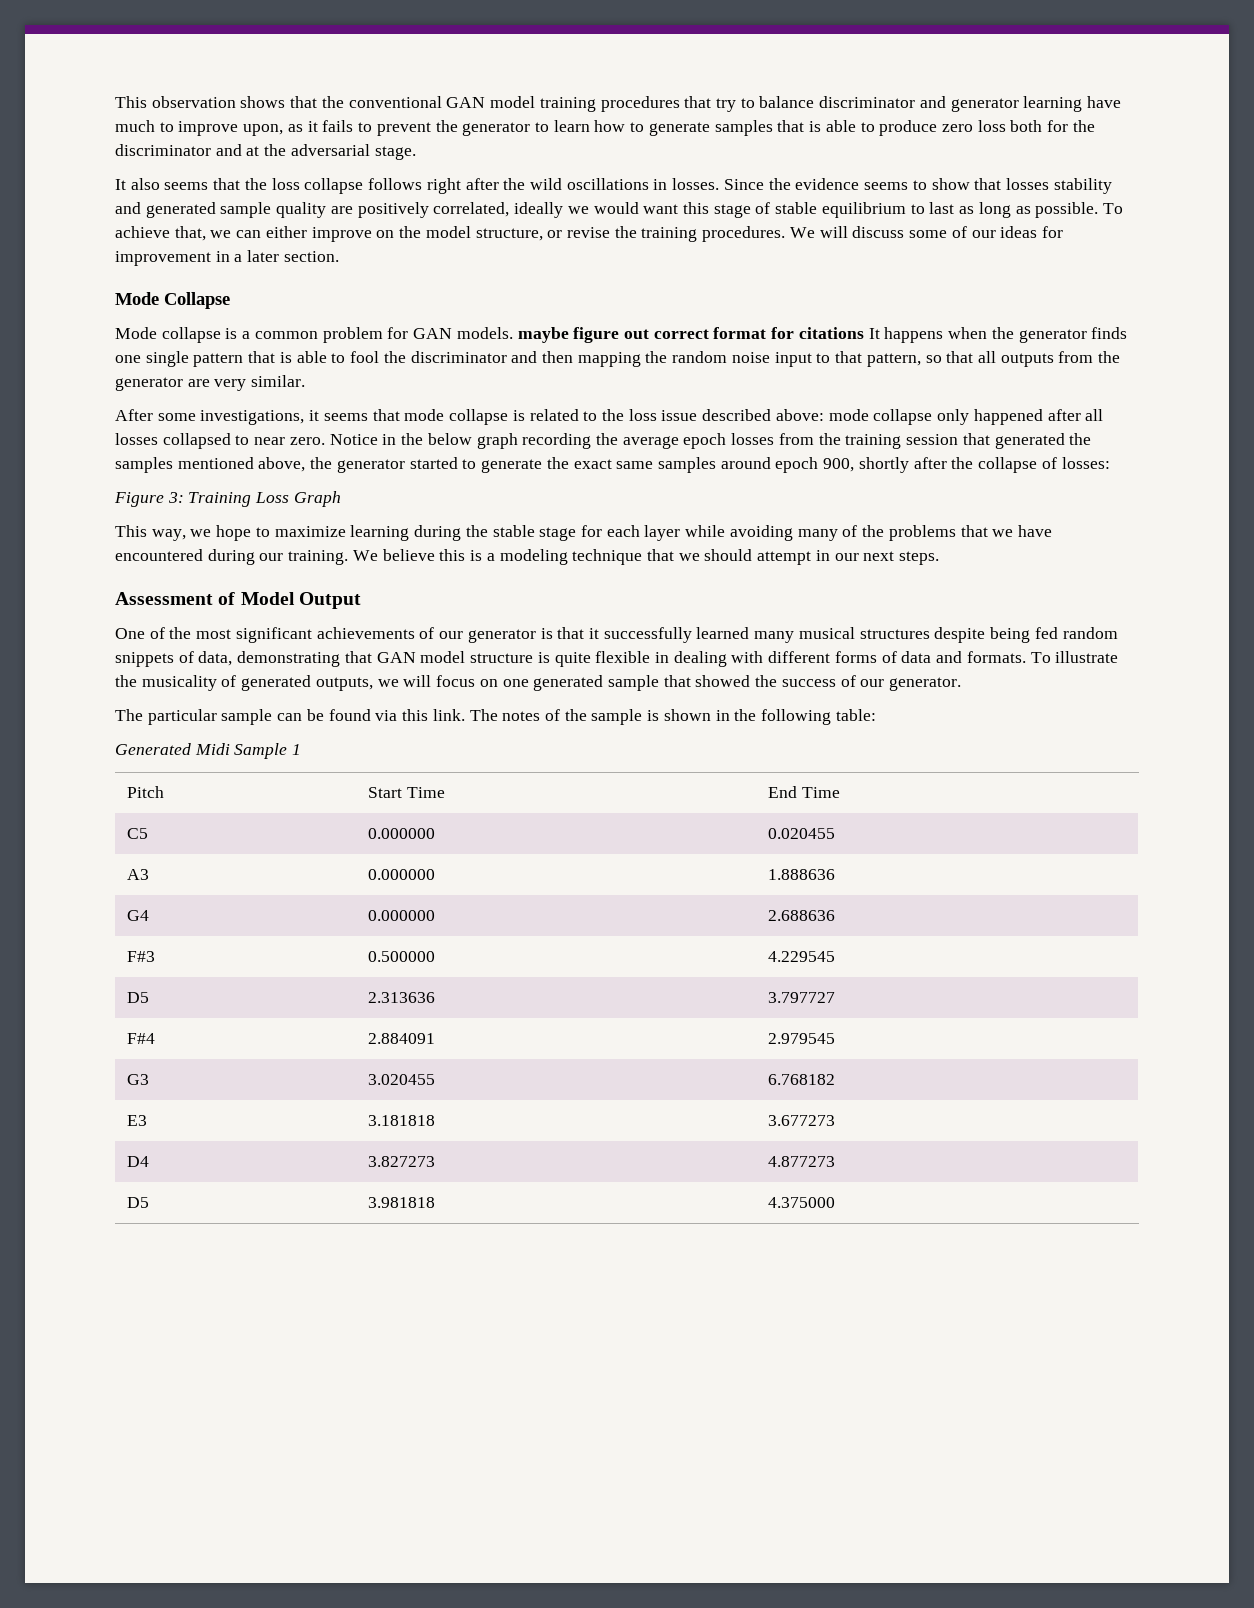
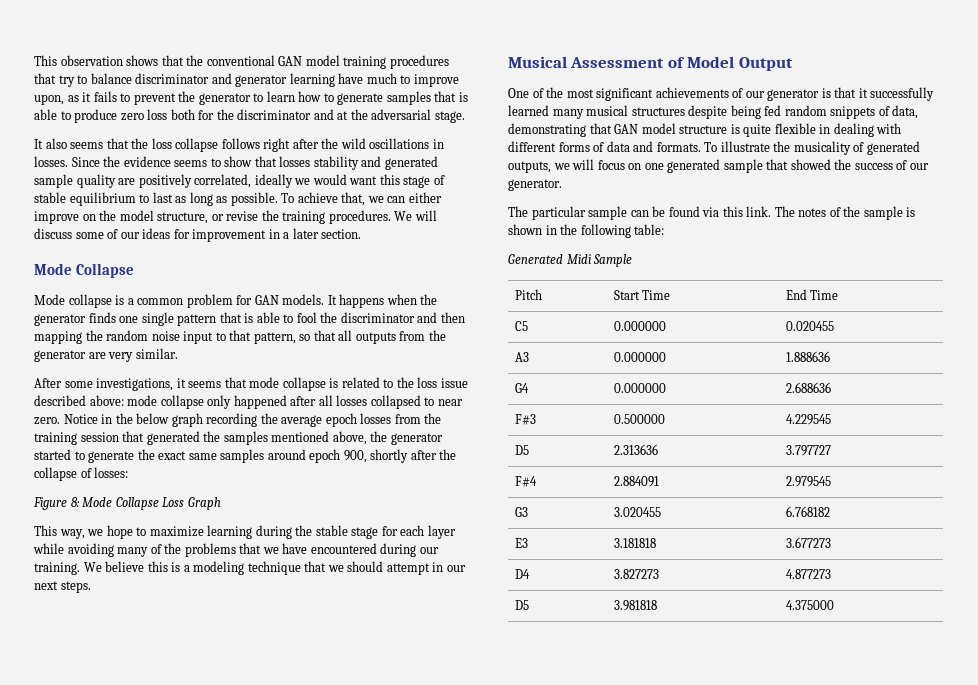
[517,327,864,343] maybe figure out correct format for citations -> (325, 299) none
[167,492,252,507] 3: Training -> [70,497,159,510] 8: Mode Collapse
(940, 558) none -> [508,56,567,68] Musical
[292,744,302,755] 1 -> (633, 260) none

